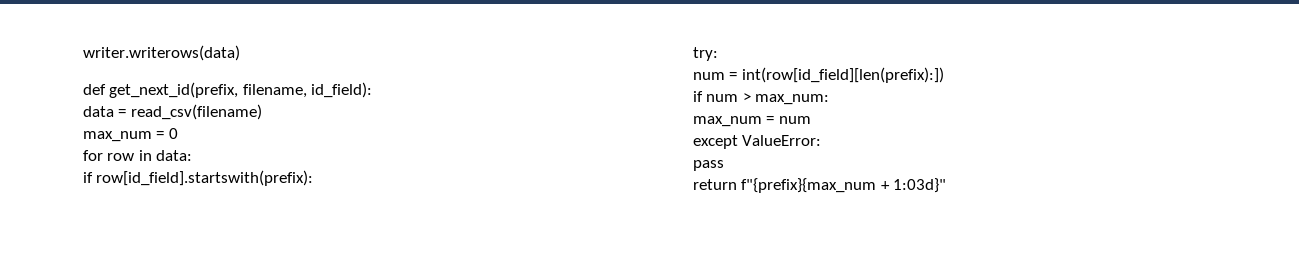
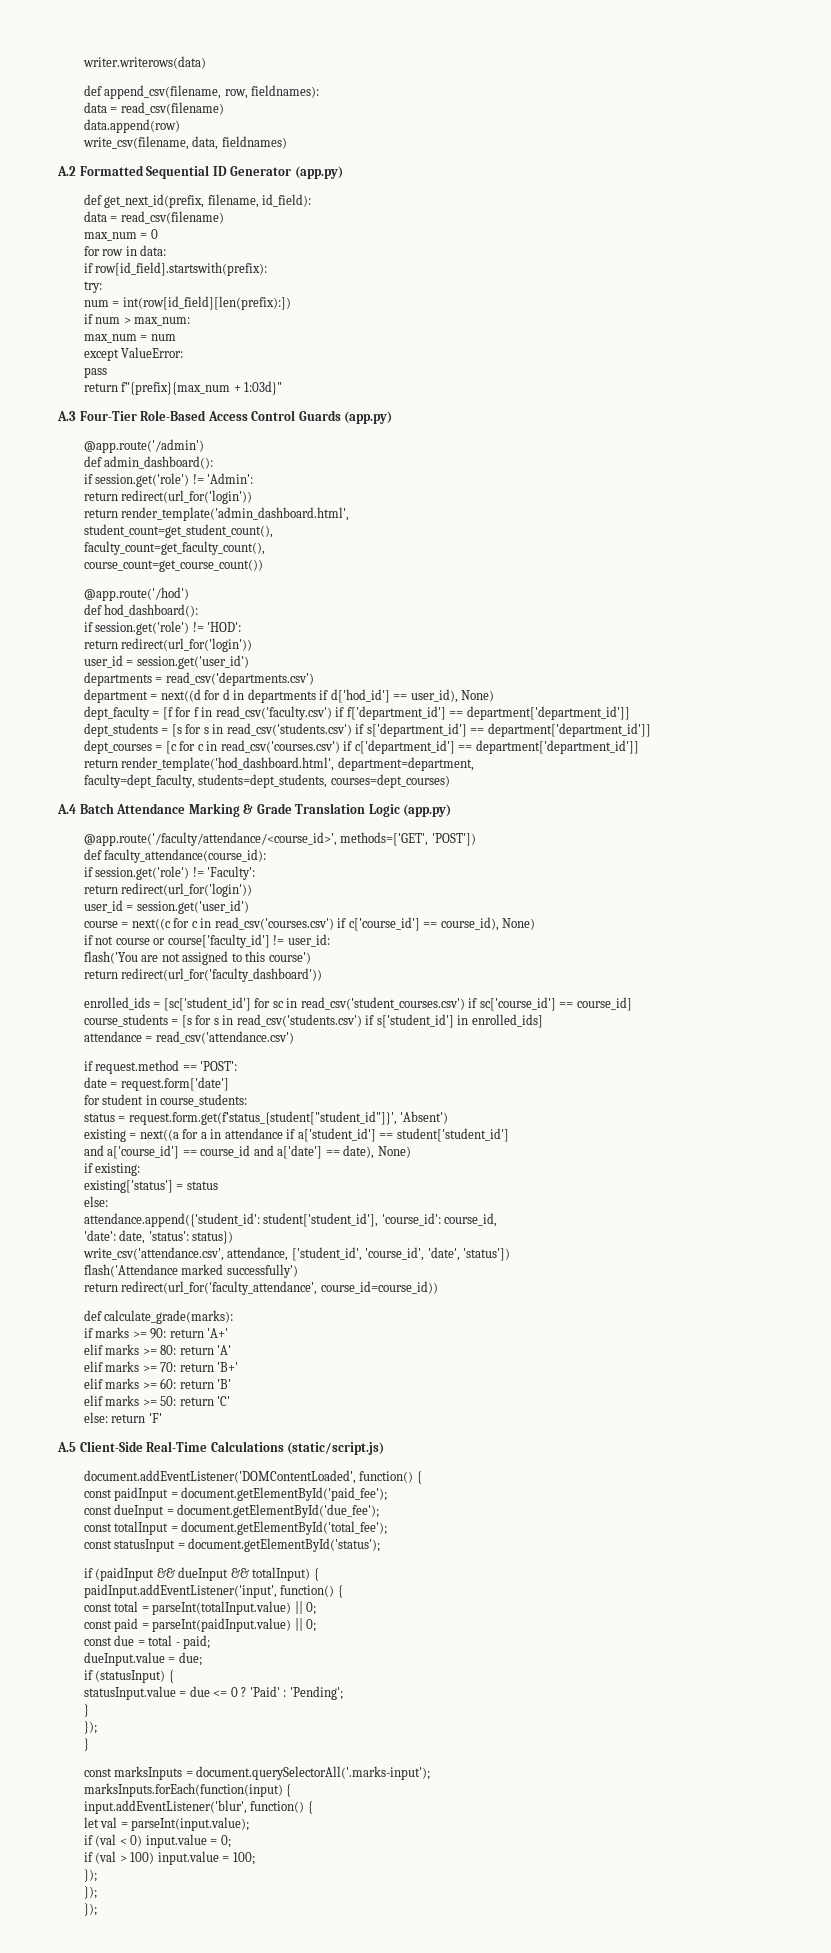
(240, 53) none -> [83,85,320,99] [83,102,224,115] [83,119,180,133] [82,136,287,150] [57,165,343,179] // def append_csv(filename, row, fieldnames): // data = read_csv(filename) // data.append(row) // write_csv(filename, data, fieldnames) // A.2 Formatted Sequential ID Generator (app.py)
(947, 185) none -> [57,410,393,424] [83,439,204,453] [83,456,214,469] [83,473,254,487] [83,490,253,504] [83,507,350,521] [83,524,273,538] [83,541,265,555] [83,559,263,572] [83,587,189,601] [83,604,199,617] [83,621,242,635] [83,638,253,652] [83,655,249,669] [83,672,314,686] [83,689,495,703] [83,706,630,720] [83,723,651,737] [83,740,639,754] [83,757,474,771] [83,774,450,788] [57,803,452,817] [83,832,476,846] [83,849,267,863] [83,866,256,880] [83,883,253,897] [83,900,249,914] [83,917,536,931] [83,934,330,948] [83,951,311,965] [83,968,323,982] [83,997,632,1011] [83,1014,543,1028] [83,1031,294,1044] [83,1060,238,1074] [83,1077,229,1091] [83,1094,248,1107] [83,1111,449,1125] [83,1128,509,1142] [83,1145,411,1159] [83,1163,141,1176] [83,1180,218,1193] [83,1196,108,1207] [83,1213,498,1227] [83,1230,234,1244] [82,1247,511,1261] [83,1264,298,1278] [83,1281,438,1295] [83,1310,234,1324] [83,1327,229,1339] [83,1344,232,1355] [83,1361,239,1372] [83,1378,232,1389] [83,1395,231,1406] [83,1412,162,1423] [57,1441,385,1455] [83,1470,422,1484] [83,1487,388,1501] [83,1504,380,1518] [83,1521,388,1535] [83,1538,381,1552] [83,1567,319,1581] [83,1584,343,1598] [83,1601,317,1615] [83,1618,317,1632] [83,1635,211,1649] [83,1652,202,1666] [83,1670,174,1683] [83,1686,343,1700] [83,1704,89,1717] [83,1721,97,1734] [83,1738,89,1751] [83,1766,431,1780] [83,1783,292,1797] [83,1800,313,1814] [83,1817,250,1831] [83,1834,231,1848] [83,1851,255,1865] [83,1869,97,1882] [83,1886,97,1899] [83,1903,97,1916] // A.3 Four-Tier Role-Based Access Control Guards (app.py) // @app.route('/admin') // def admin_dashboard(): // if session.get('role') != 'Admin': // return redirect(url_for('login')) // return render_template('admin_dashboard.html', // student_count=get_student_count(), // faculty_count=get_faculty_count(), // course_count=get_course_count()) // @app.route('/hod') // def hod_dashboard(): // if session.get('role') != 'HOD': // return redirect(url_for('login')) // user_id = session.get('user_id') // departments = read_csv('departments.csv') // department = next((d for d in departments if d['hod_id'] == user_id), None) // dept_faculty = [f for f in read_csv('faculty.csv') if f['department_id'] == department['department_id']] // dept_students = [s for s in read_csv('students.csv') if s['department_id'] == department['department_id']] // dept_courses = [c for c in read_csv('courses.csv') if c['department_id'] == department['department_id']] // return render_template('hod_dashboard.html', department=department, // faculty=dept_faculty, students=dept_students, courses=dept_courses) // A.4 Batch Attendance Marking & Grade Translation Logic (app.py) // @app.route('/faculty/attendance/<course_id>', methods=['GET', 'POST']) // def faculty_attendance(course_id): // if session.get('role') != 'Faculty': // return redirect(url_for('login')) // user_id = session.get('user_id') // course = next((c for c in read_csv('courses.csv') if c['course_id'] == course_id), None) // if not course or course['faculty_id'] != user_id: // flash('You are not assigned to this course') // return redirect(url_for('faculty_dashboard')) // enrolled_ids = [sc['student_id'] for sc in read_csv('student_courses.csv') if sc['course_id'] == course_id] // course_students = [s for s in read_csv('students.csv') if s['student_id'] in enrolled_ids] // attendance = read_csv('attendance.csv') // if request.method == 'POST': // date = request.form['date'] // for student in course_students: // status = request.form.get(f'status_{student["student_id"]}', 'Absent') // existing = next((a for a in attendance if a['student_id'] == student['student_id'] // and a['course_id'] == course_id and a['date'] == date), None) // if existing: // existing['status'] = status // else: // attendance.append({'student_id': student['student_id'], 'course_id': course_id, // 'date': date, 'status': status}) // write_csv('attendance.csv', attendance, ['student_id', 'course_id', 'date', 'status']) // flash('Attendance marked successfully') // return redirect(url_for('faculty_attendance', course_id=course_id)) // def calculate_grade(marks): // if marks >= 90: return 'A+' // elif marks >= 80: return 'A' // elif marks >= 70: return 'B+' // elif marks >= 60: return 'B' // elif marks >= 50: return 'C' // else: return 'F' // A.5 Client-Side Real-Time Calculations (static/script.js) // document.addEventListener('DOMContentLoaded', function() { // const paidInput = document.getElementById('paid_fee'); // const dueInput = document.getElementById('due_fee'); // const totalInput = document.getElementById('total_fee'); // const statusInput = document.getElementById('status'); // if (paidInput && dueInput && totalInput) { // paidInput.addEventListener('input', function() { // const total = parseInt(totalInput.value) || 0; // const paid = parseInt(paidInput.value) || 0; // const due = total - paid; // dueInput.value = due; // if (statusInput) { // statusInput.value = due <= 0 ? 'Paid' : 'Pending'; // } // }); // } // const marksInputs = document.querySelectorAll('.marks-input'); // marksInputs.forEach(function(input) { // input.addEventListener('blur', function() { // let val = parseInt(input.value); // if (val < 0) input.value = 0; // if (val > 100) input.value = 100; // }); // }); // });

